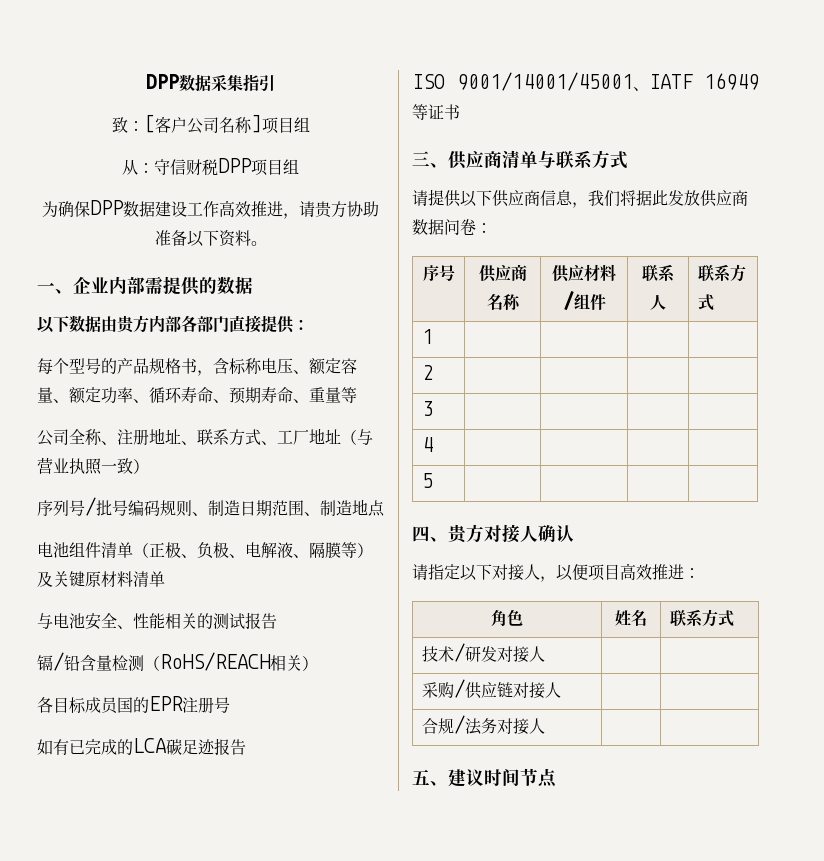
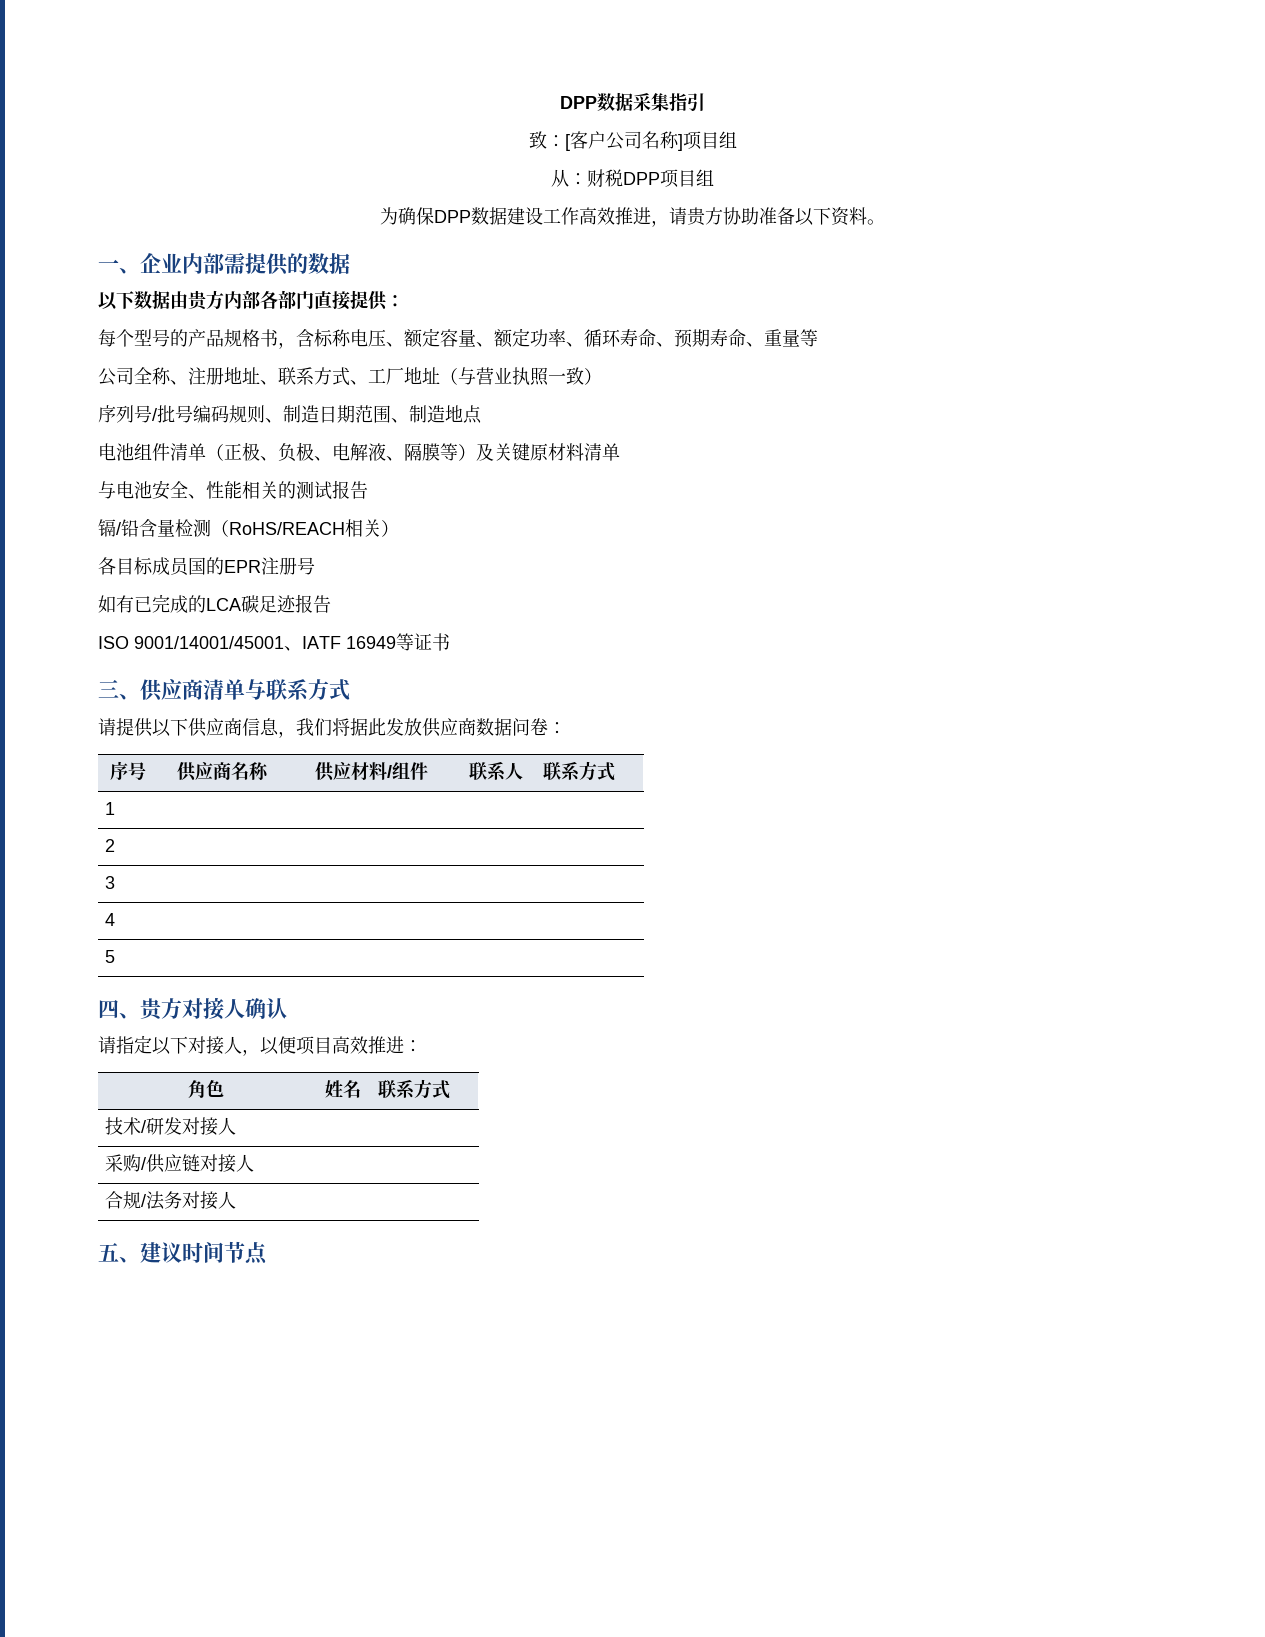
[154,159,186,175] 守信 -> (587, 179) none

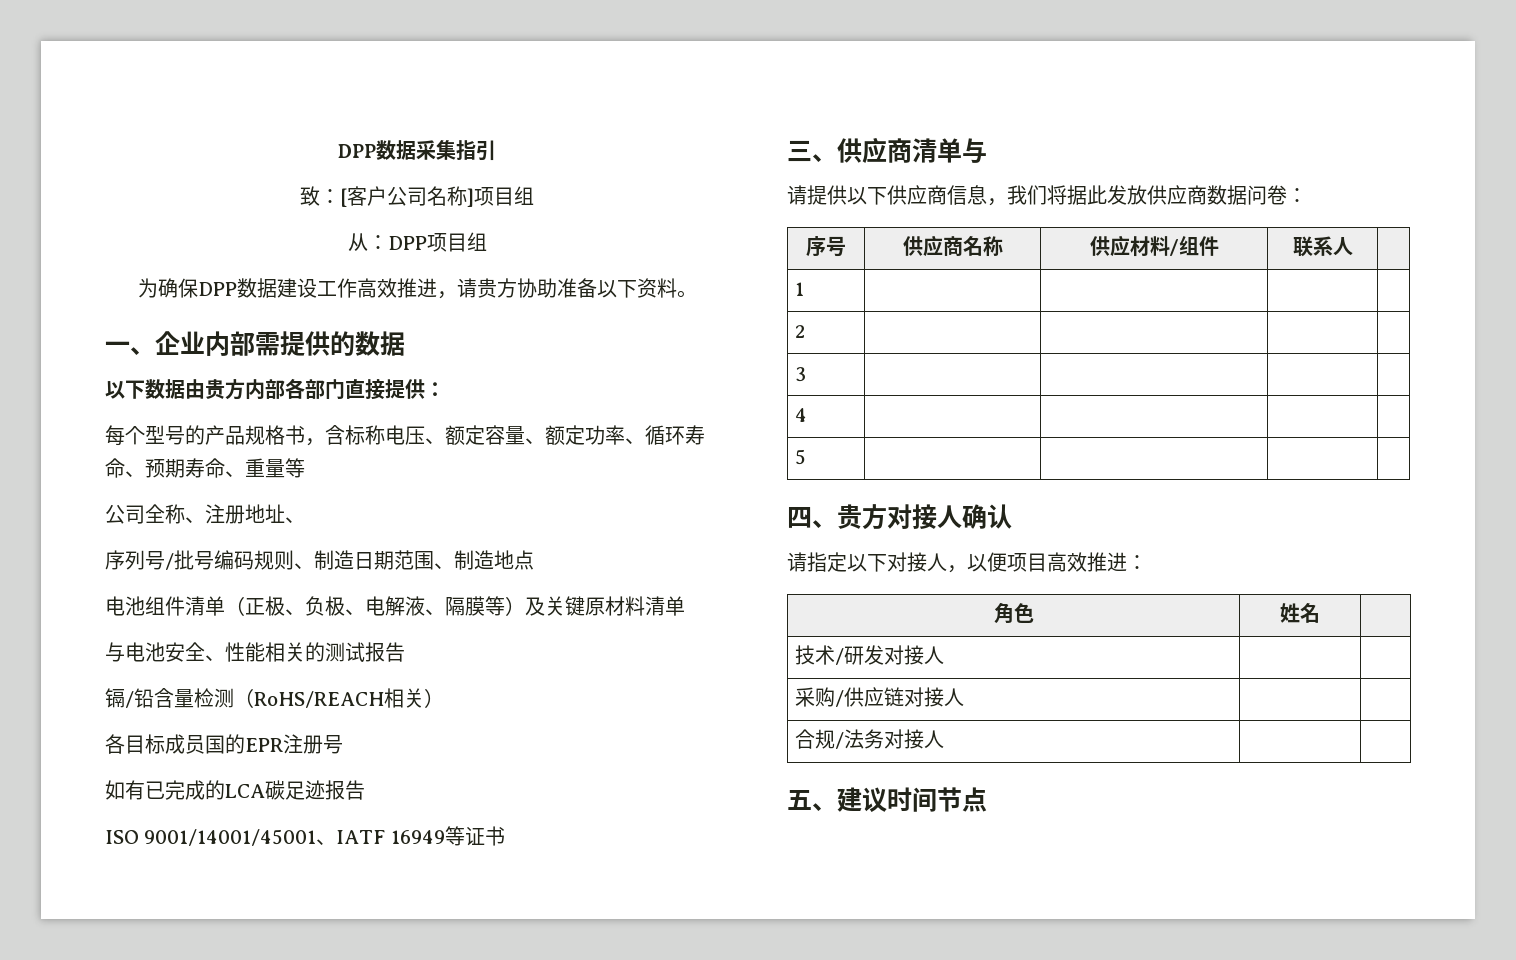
[587,169,623,187] 财税 -> (388, 242) none
[278,367,602,386] 联系方式、工厂地址（与营业执照一致） -> (305, 520) none
[266,679,350,701] 联系方式 -> (987, 150) none
[543,761,616,781] 联系方式 -> (1353, 246) none
[378,1079,451,1099] 联系方式 -> (1320, 613) none

